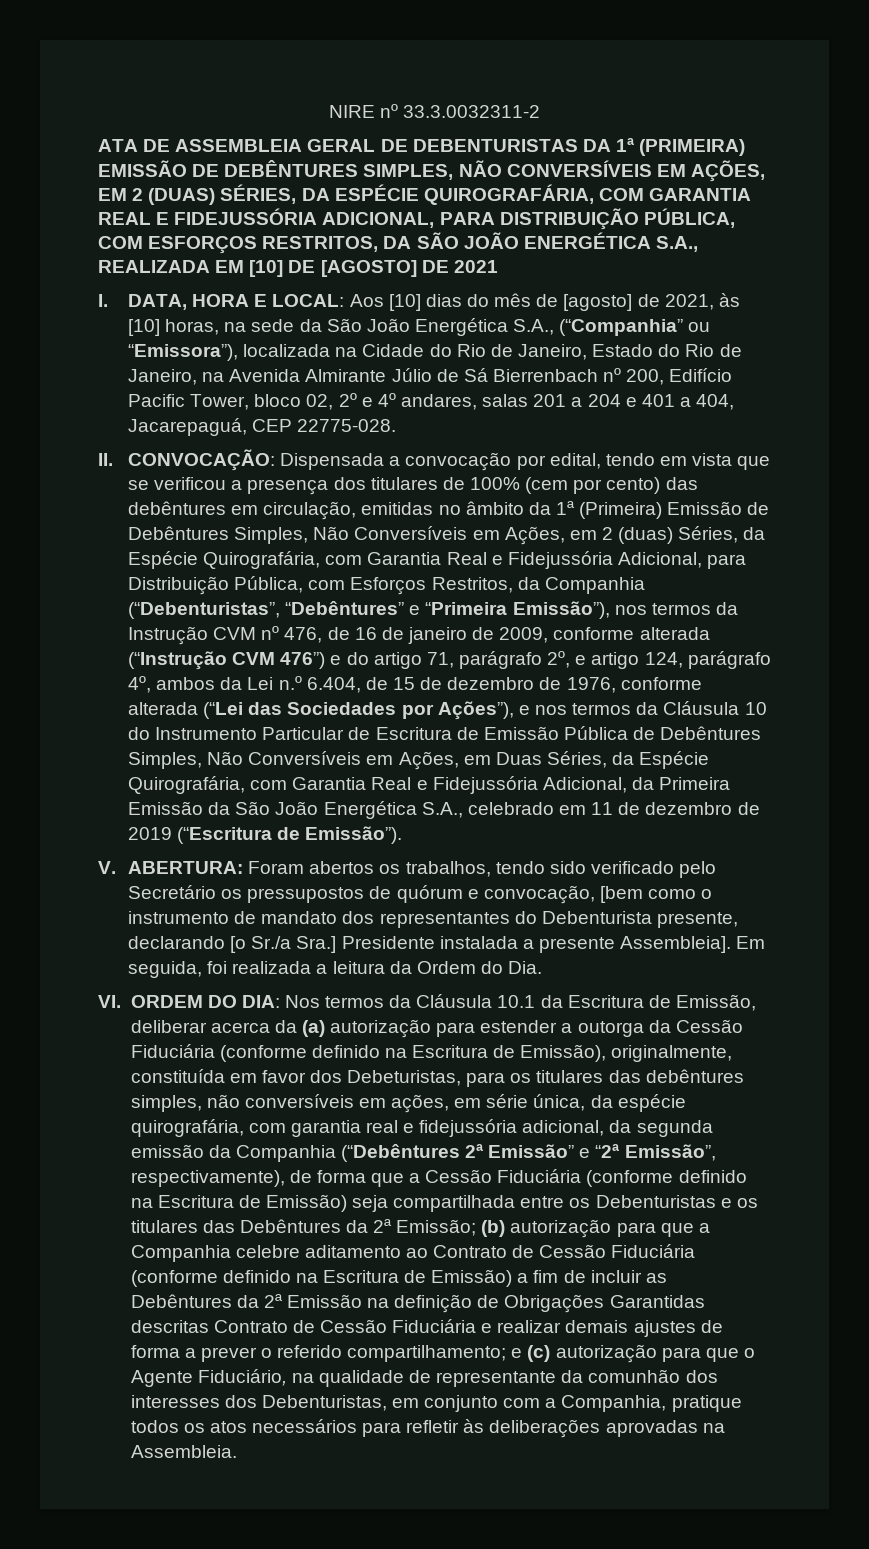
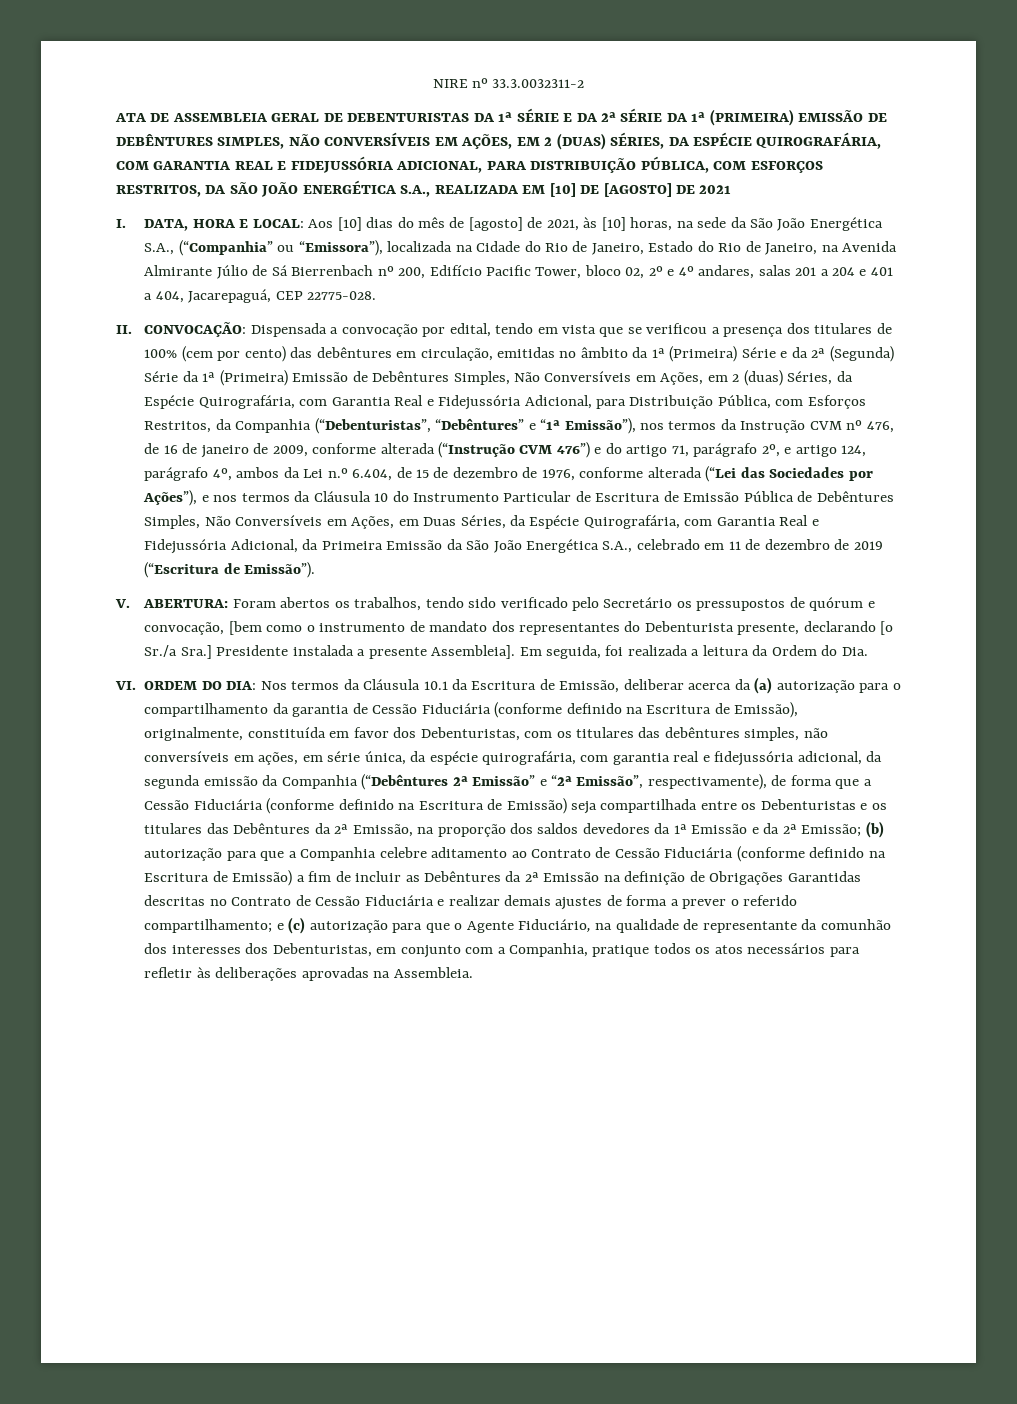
(635, 145) none -> [516,108,706,122] SÉRIE E DA 2ª SÉRIE DA 1ª
(663, 510) none -> [741,346,894,362] [144,370,288,386] Série e da 2ª (Segunda) Série da 1ª (Primeira)
[425,602,508,615] “Primeira -> [540,419,561,430] “1ª
[480,1020,671,1037] estender a outorga da -> [892,683,901,690] [144,703,368,717] o compartilhamento da garantia de
[347,1070,506,1087] Debeturistas, para -> [420,727,553,741] Debenturistas, com
(393, 1226) none -> [352,823,797,837] Emissão, na proporção dos saldos devedores da 1ª Emissão e da 2ª
(209, 1326) none -> [209,899,227,906] no

